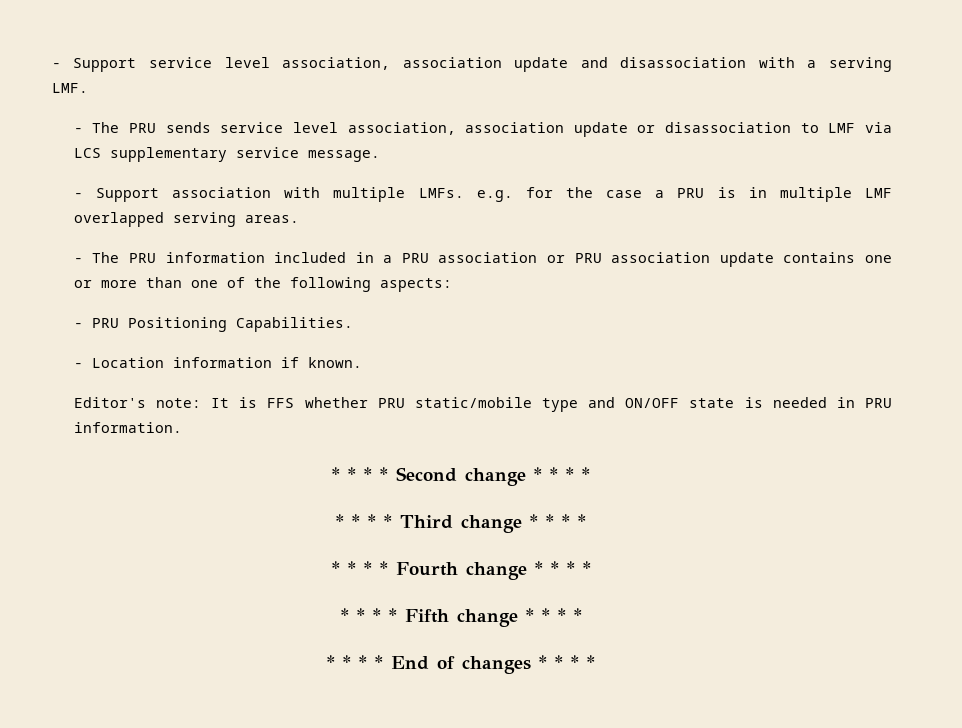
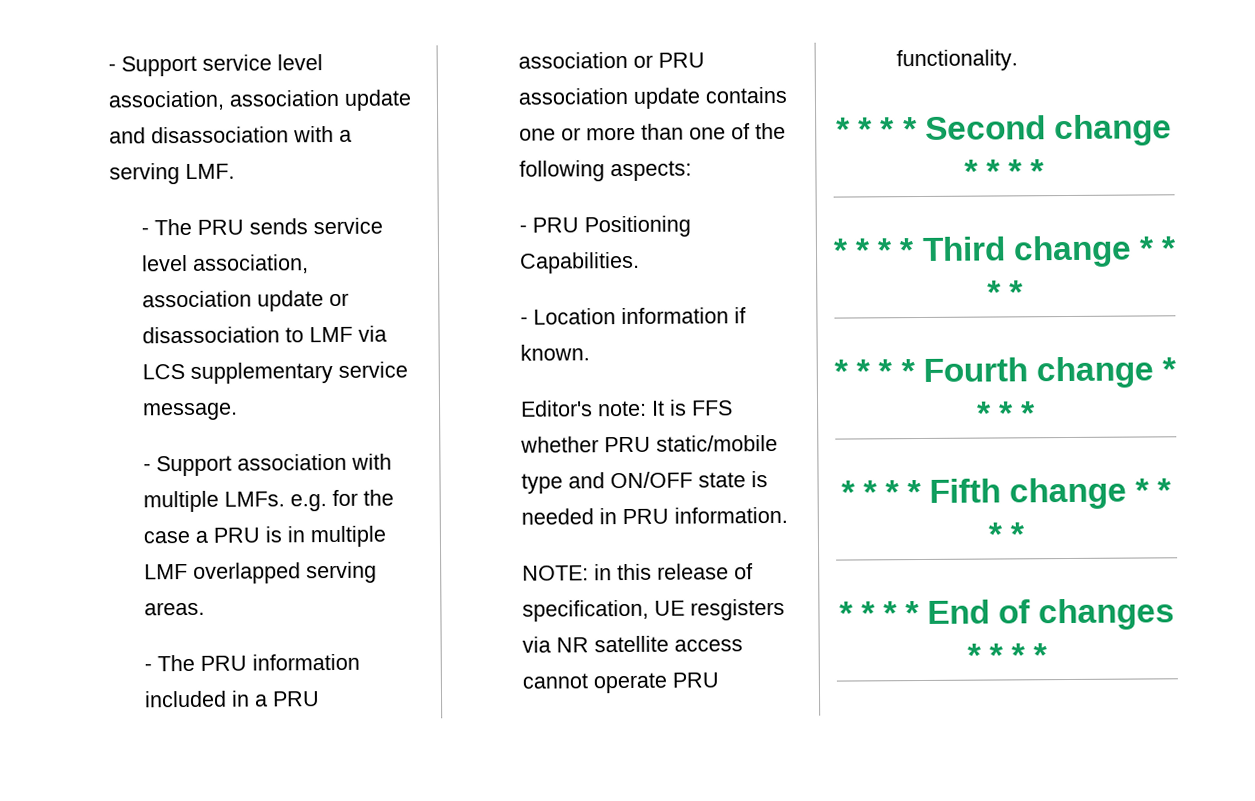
(182, 427) none -> [522,563,754,581] [522,598,786,622] [522,635,744,653] [522,672,720,694] [896,49,1019,72] // NOTE: in this release of specification, UE resgisters via NR satellite access cannot operate PRU functionality.

